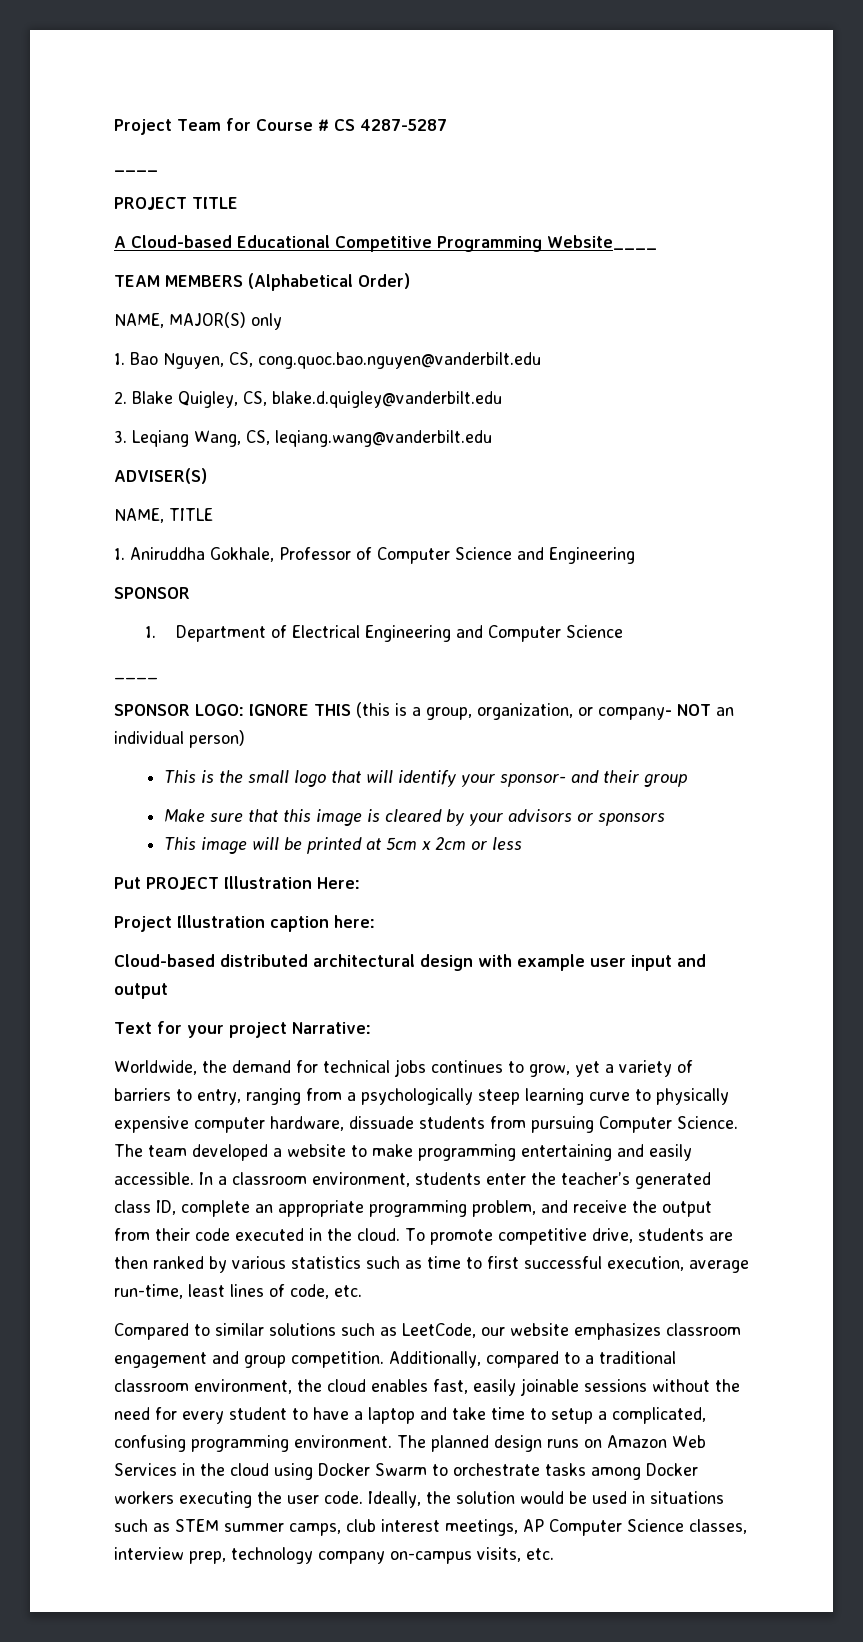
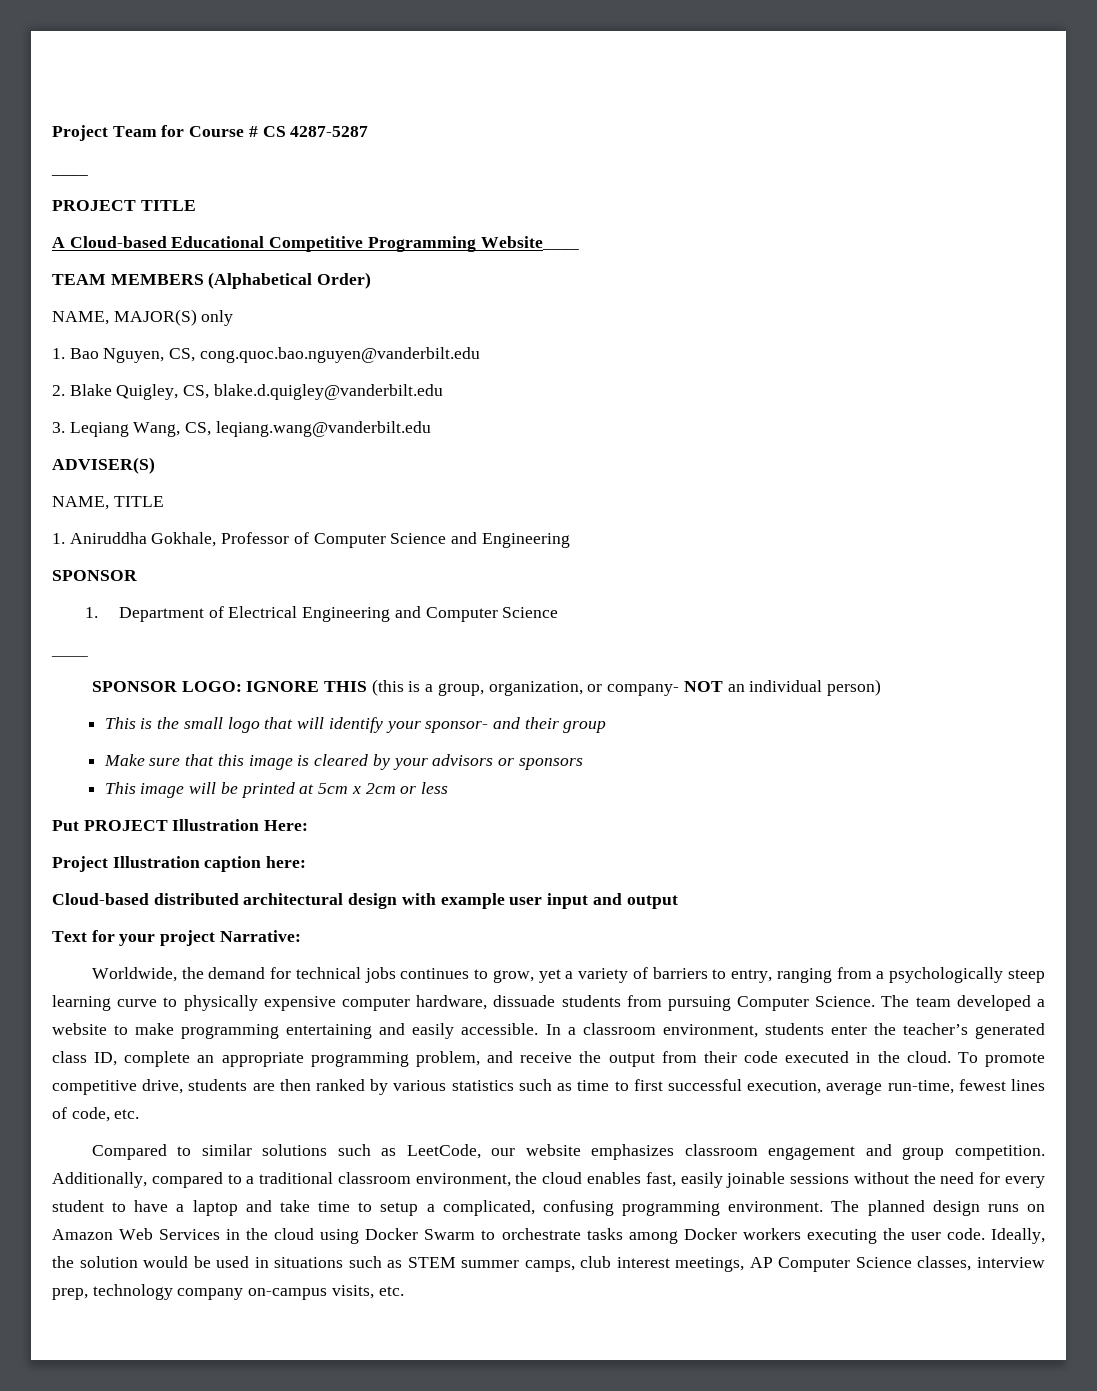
[188,1284,225,1297] least -> [958,1079,1006,1091] fewest

